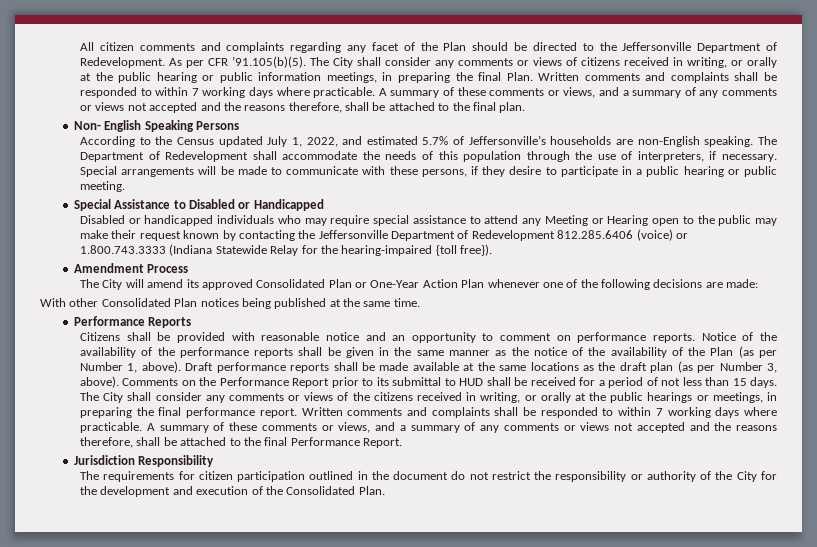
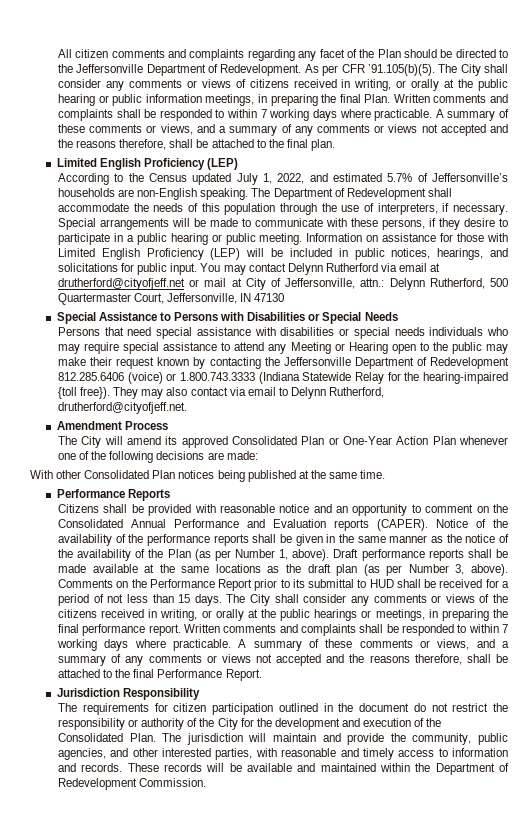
[73,120,239,132] Non- English Speaking Persons -> [56,158,238,170] Limited English Proficiency (LEP)
[73,199,324,211] [80,215,214,226] // Special Assistance to Disabled or Handicapped // Disabled or handicapped -> [306,233,509,242] [58,248,508,260] [58,263,441,275] [58,278,508,290] [58,293,285,305] [56,312,398,324] [58,327,425,339] Information on assistance for those with Limited English Proficiency (LEP) will be included in public notices, hearings, and solicitations for public input. You may contact Delynn Rutherford via email at drutherford@cityofjeff.net or mail at City of Jeffersonville, attn.: Delynn Rutherford, 500 Quartermaster Court, Jeffersonville, IN 47130 // Special Assistance to Persons with Disabilities or Special Needs // Persons that need special assistance with disabilities or special needs
(493, 250) none -> [113,387,385,399] [58,402,188,414] They may also contact via email to Delynn Rutherford, drutherford@cityofjeff.net.
[577,332,696,343] performance reports. -> [493,504,508,513] [58,519,429,531] the Consolidated Annual Performance and Evaluation reports (CAPER).
(385, 490) none -> [162,733,508,745] [58,748,509,760] [58,763,510,775] [58,778,207,790] The jurisdiction will maintain and provide the community, public agencies, and other interested parties, with reasonable and timely access to information and records. These records will be available and maintained within the Department of Redevelopment Commission.

